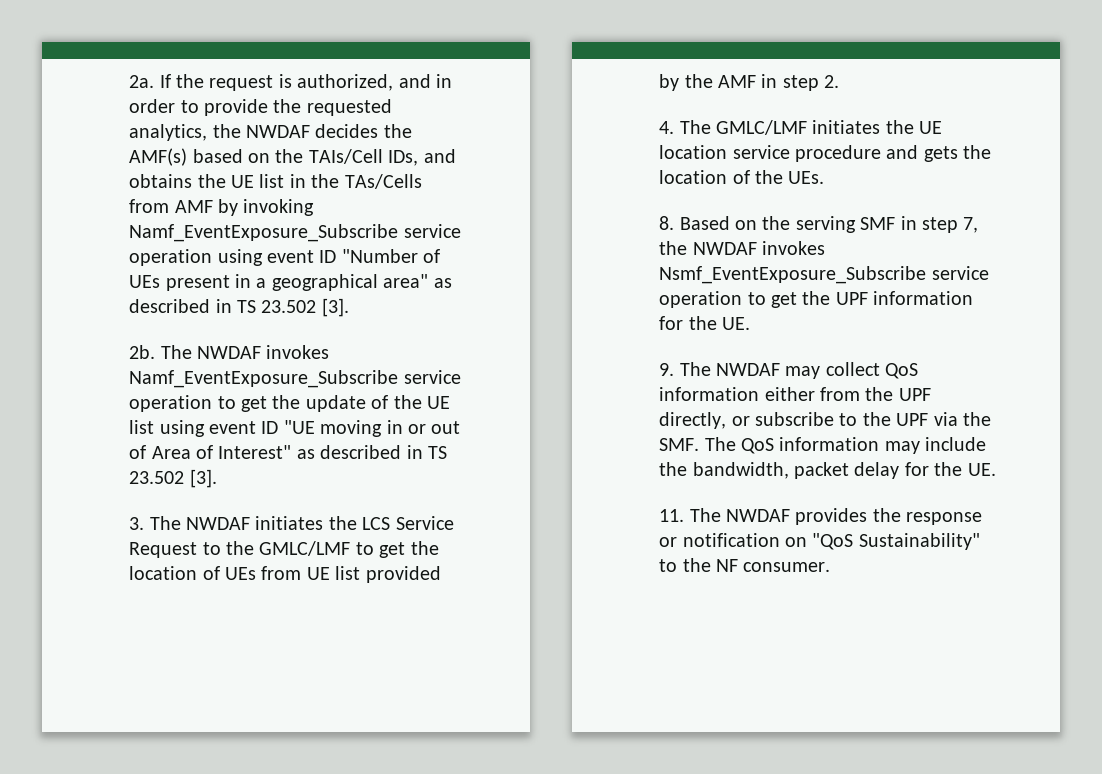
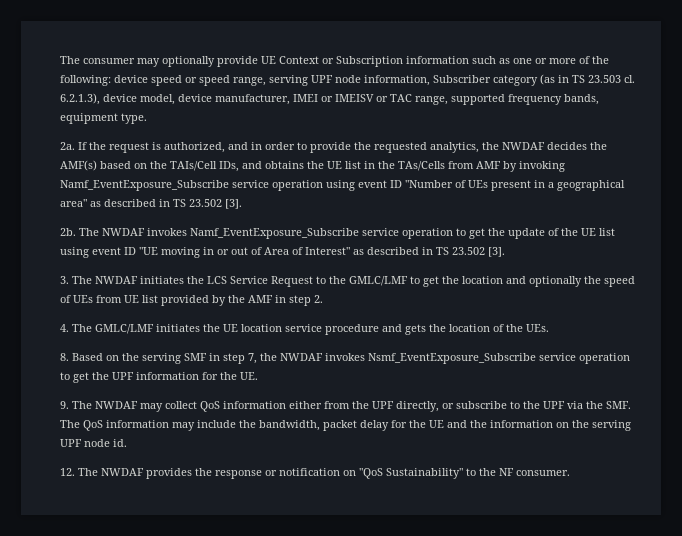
(129, 81) none -> [59,56,609,67] [59,74,635,86] [59,93,599,105] [59,113,147,124] The consumer may optionally provide UE Context or Subscription information such as one or more of the following: device speed or speed range, serving UPF node information, Subscriber category (as in TS 23.503 cl. 6.2.1.3), device model, device manufacturer, IMEI or IMEISV or TAC range, supported frequency bands, equipment type. //
(198, 573) none -> [505,276,635,287] and optionally the speed
[967,463,996,476] [659,509,685,522] UE. // 11. -> [428,420,631,431] [59,439,127,447] [59,468,75,476] UE and the information on the serving UPF node id. // 12.

